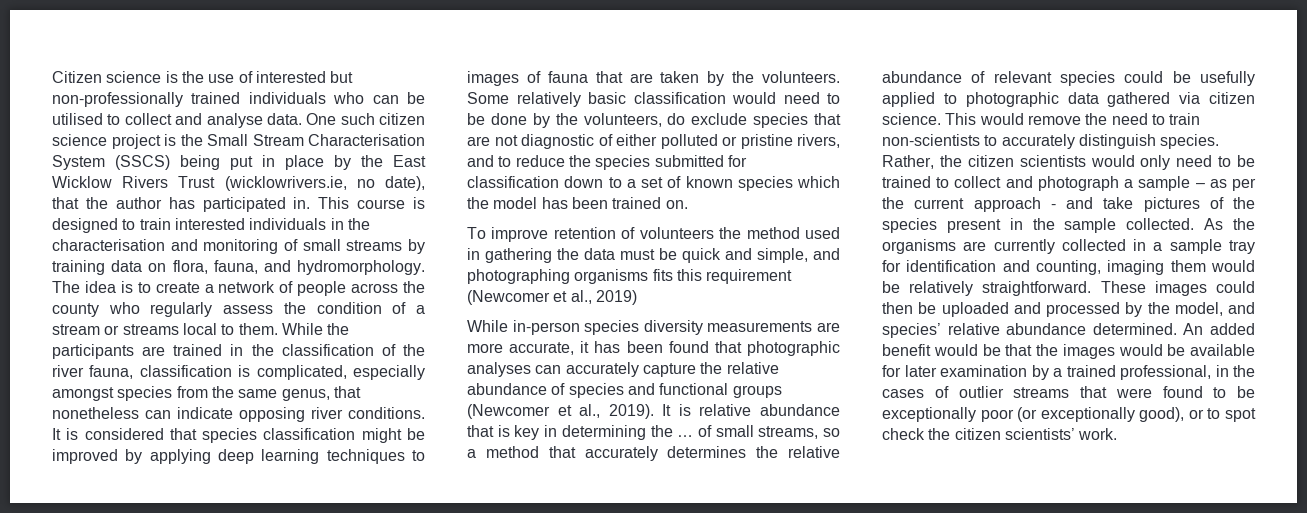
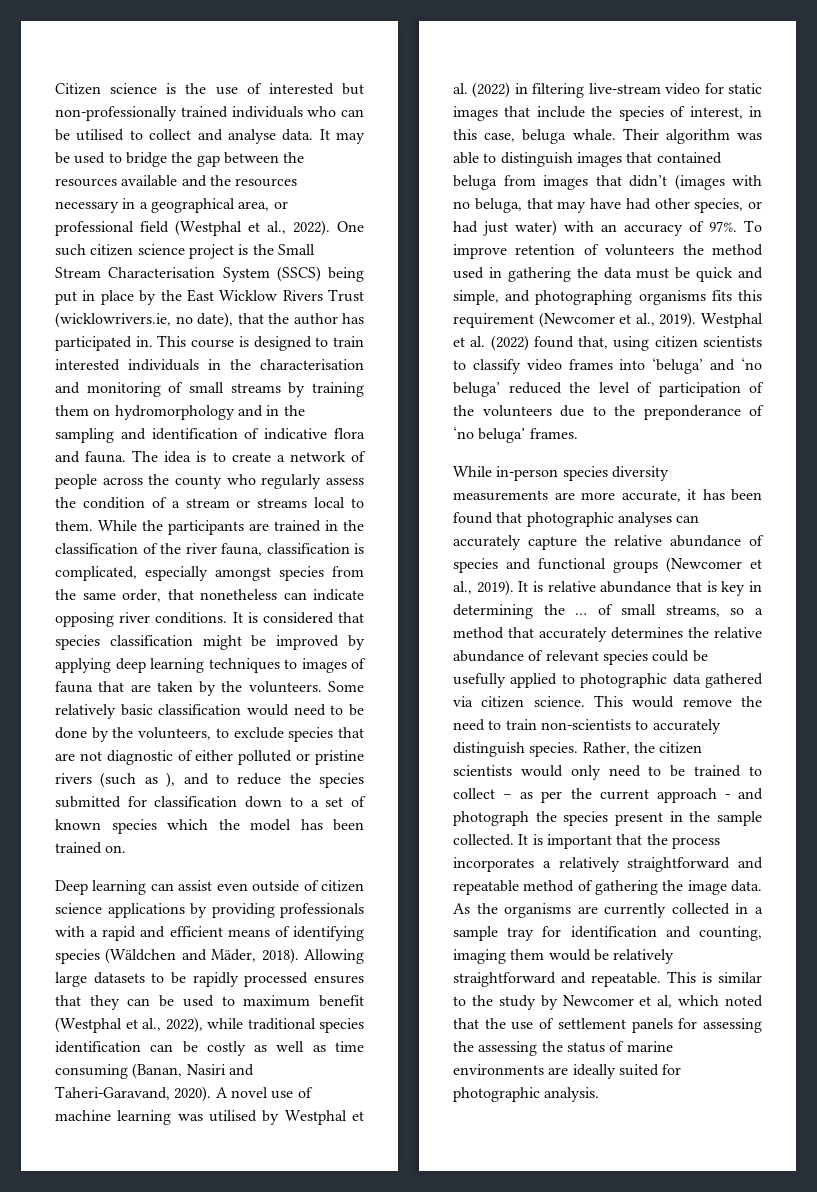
(302, 119) none -> [319,129,365,144] [55,152,305,167] [55,175,298,187] [55,198,288,213] [55,220,330,236] It may be used to bridge the gap between the resources available and the resources necessary in a geographical area, or professional field (Westphal et al., 2022).
[111,260,425,275] data on flora, fauna, and hydromorphology. -> [55,405,305,420] [55,428,366,443] [55,451,127,463] them on hydromorphology and in the sampling and identification of indicative flora and fauna.
[281,389,330,401] genus, -> [122,589,161,602] order,
[667,113,686,125] do -> [215,728,229,738] to
[797,134,840,148] rivers, -> [55,772,176,788] rivers (such as ),
(688, 204) none -> [55,880,364,895] [55,903,364,918] [55,926,364,941] [55,948,364,964] [55,972,364,987] [55,995,364,1010] [55,1017,364,1033] [55,1041,364,1056] [55,1063,254,1079] [55,1086,313,1102] [55,1110,364,1125] [453,82,762,98] [453,106,762,121] [453,128,762,144] [453,152,722,167] [453,174,762,190] [453,198,762,213] [453,220,737,236] Deep learning can assist even outside of citizen science applications by providing professionals with a rapid and efficient means of identifying species (Wäldchen and Mäder, 2018). Allowing large datasets to be rapidly processed ensures that they can be used to maximum benefit (Westphal et al., 2022), while traditional species identification can be costly as well as time consuming (Banan, Nasiri and Taheri-Garavand, 2020). A novel use of machine learning was utilised by Westphal et al. (2022) in filtering live-stream video for static images that include the species of interest, in this case, beluga whale. Their algorithm was able to distinguish images that contained beluga from images that didn’t (images with no beluga, that may have had other species, or had just water) with an accuracy of 97%.
[595,290,637,305] 2019) -> [659,312,763,328] [453,335,762,351] [453,358,762,374] [453,382,764,397] [453,405,764,420] [453,427,578,443] 2019). Westphal et al. (2022) found that, using citizen scientists to classify video frames into ‘beluga’ and ‘no beluga’ reduced the level of participation of the volunteers due to the preponderance of ‘no beluga’ frames.
[1005,176,1191,191] and photograph a sample -> (495, 793) none
[1103,197,1224,212] take pictures of -> [453,811,529,826] photograph
(1195, 224) none -> [518,834,720,849] [453,857,763,872] [453,880,762,895] It is important that the process incorporates a relatively straightforward and repeatable method of gathering the image data.
[982,281,1255,296] [882,302,1255,317] [882,323,1255,338] [882,344,1255,359] [882,365,1255,380] [882,386,1255,398] [882,407,1256,422] [882,428,1118,440] straightforward. These images could then be uploaded and processed by the model, and species’ relative abundance determined. An added benefit would be that the images would be available for later examination by a trained professional, in the cases of outlier streams that were found to be exceptionally poor (or exceptionally good), or to spot check the citizen scientists’ work. -> [453,971,762,987] [453,995,763,1010] [453,1018,762,1033] [453,1041,673,1056] [453,1064,682,1079] [453,1087,600,1102] straightforward and repeatable. This is similar to the study by Newcomer et al, which noted that the use of settlement panels for assessing the assessing the status of marine environments are ideally suited for photographic analysis.

